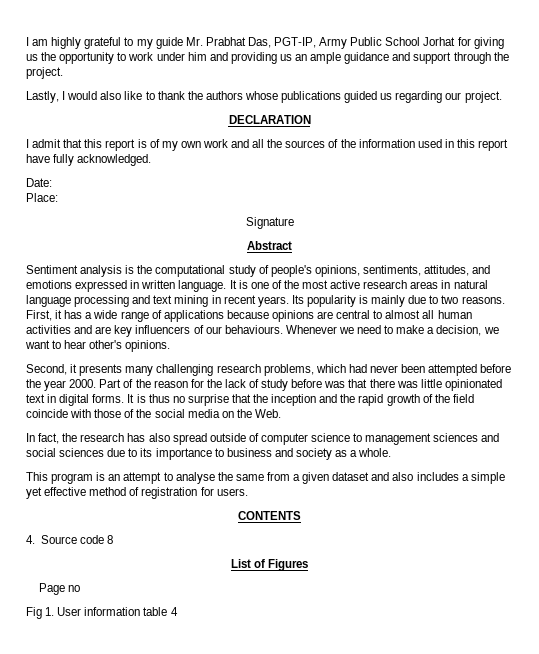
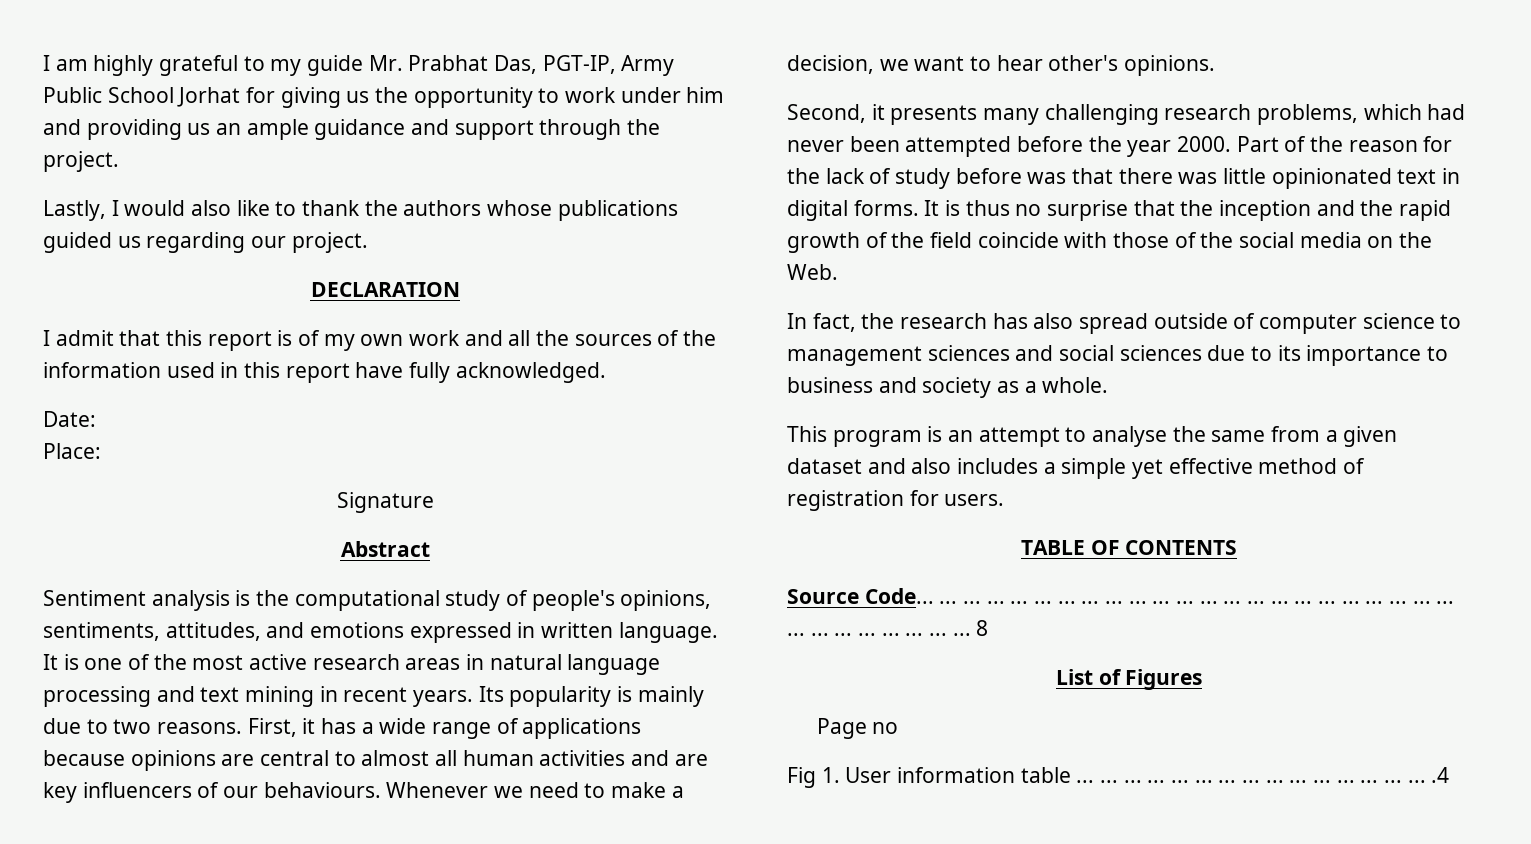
(248, 492) none -> [1020,540,1120,555] TABLE OF
[26,535,104,544] 4. Source code -> [787,588,1455,604] [787,633,971,636] Source Code... ... ... ... ... ... ... ... ... ... ... ... ... ... ... ... ... ... ... ... ... ... ... ... ... ... ... ... ... ... ...
[170,607,178,616] 4 -> [1076,767,1450,783] ... ... ... ... ... ... ... ... ... ... ... ... ... ... ... .4

